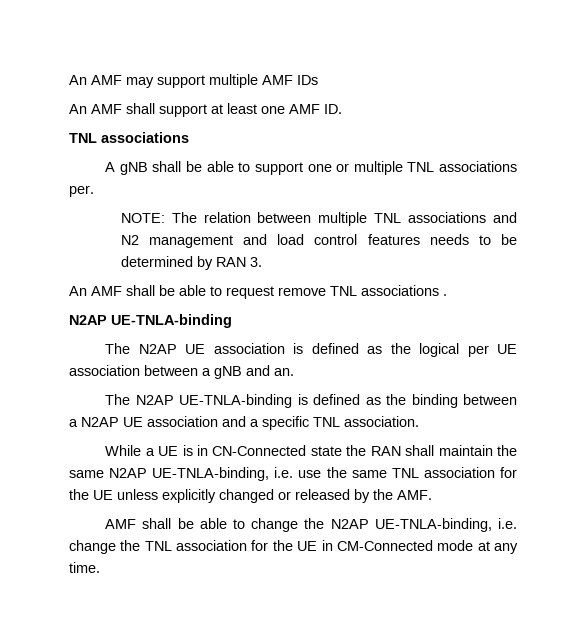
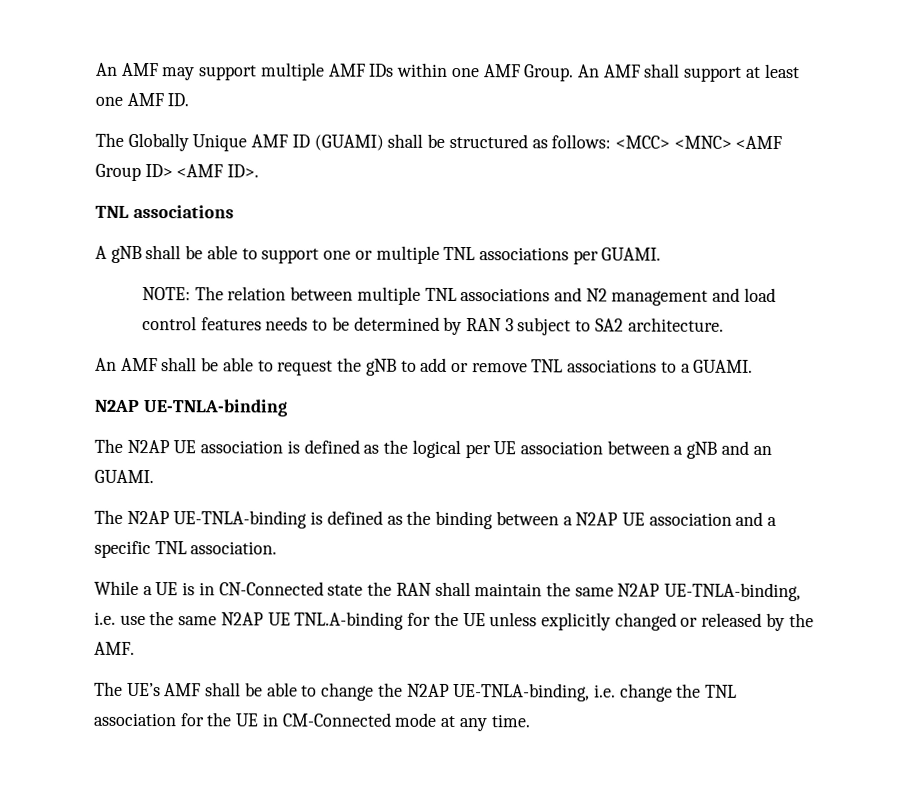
(318, 80) // -> [397,62,575,82] within one AMF Group.
(342, 109) none -> [95,132,783,152] [95,163,260,182] // The Globally Unique AMF ID (GUAMI) shall be structured as follows: <MCC> <MNC> <AMF Group ID> <AMF ID>.
[69,185,94,197] per. -> [572,247,662,265] per GUAMI.
[249,257,262,267] 3. -> [504,317,724,336] 3 subject to SA2 architecture.
[278,285,447,296] remove TNL associations . -> [337,357,754,376] the gNB to add or remove TNL associations to a GUAMI.
[274,368,294,376] an. -> [752,445,772,455] [94,469,154,484] an GUAMI.
[391,467,495,478] TNL association -> [220,611,405,630] N2AP UE TNL.A-binding
(432, 495) none -> [94,681,161,697] The UE’s

